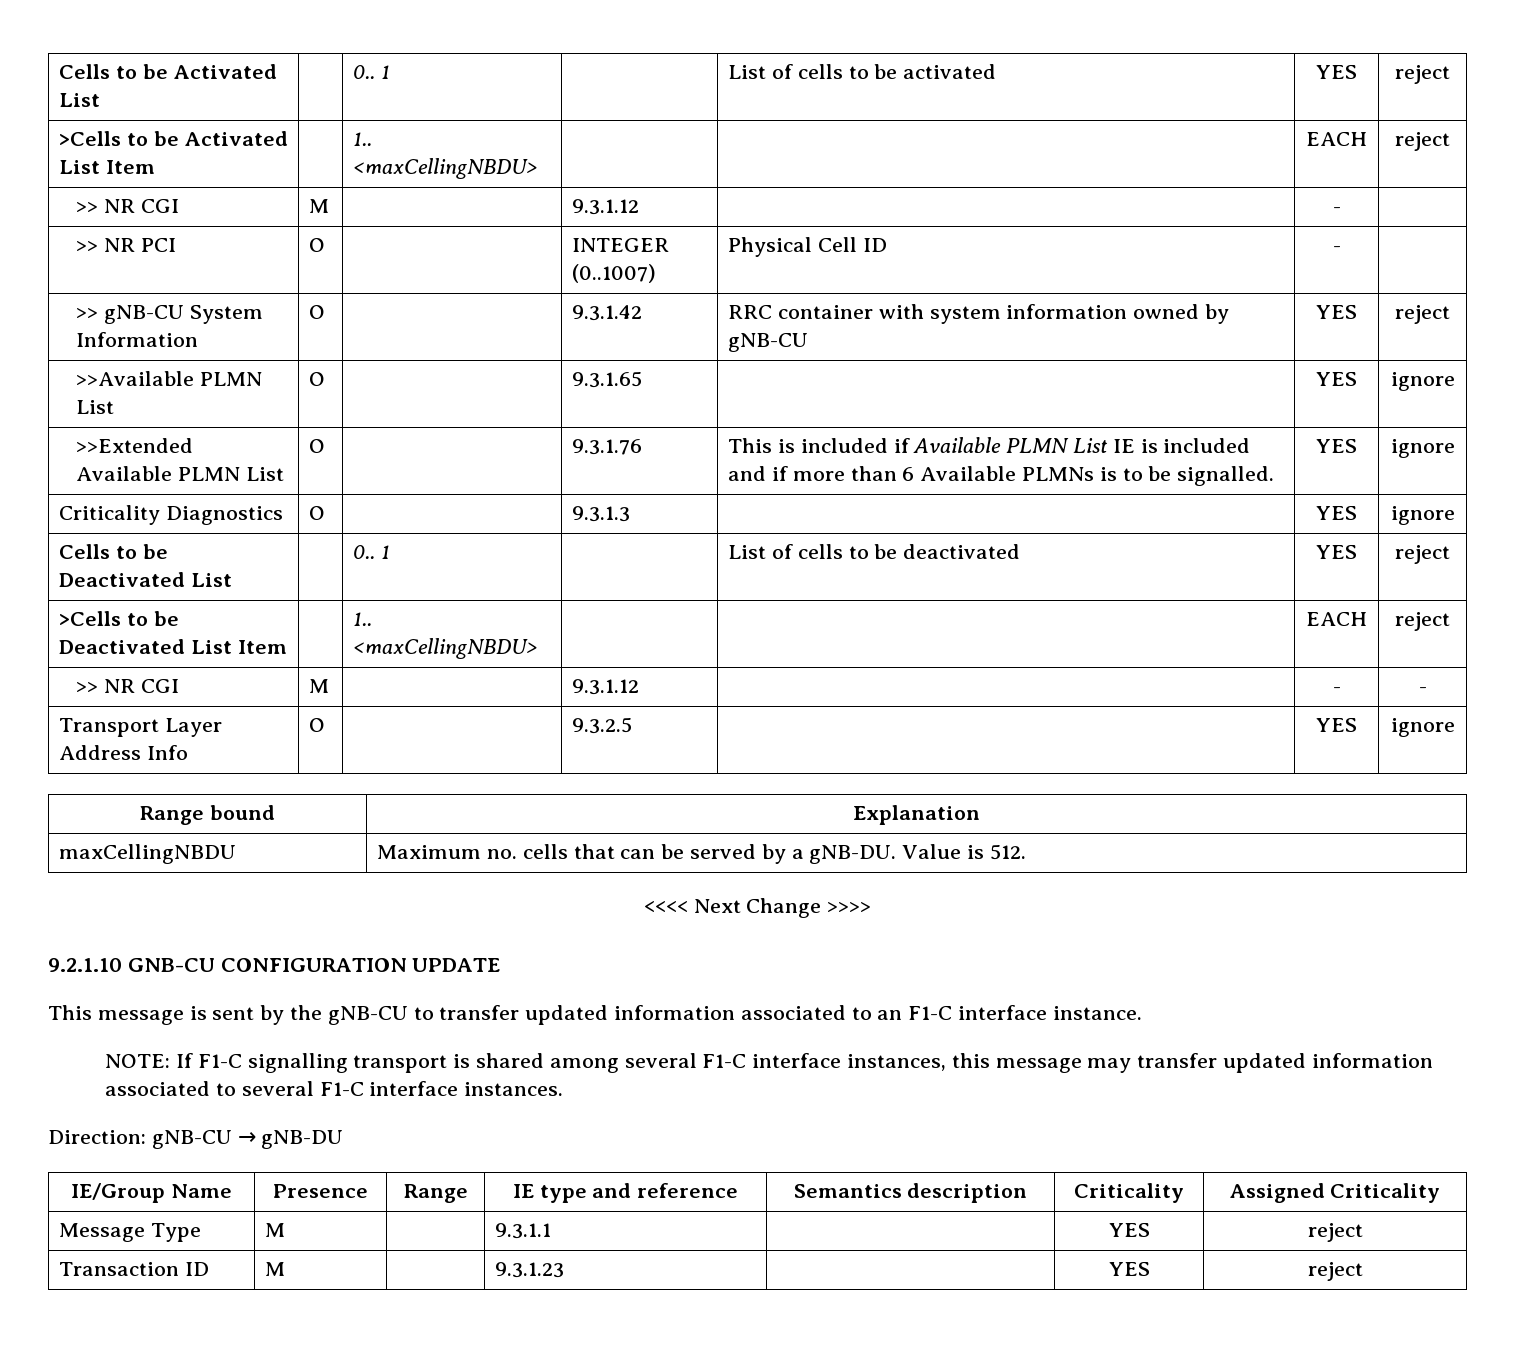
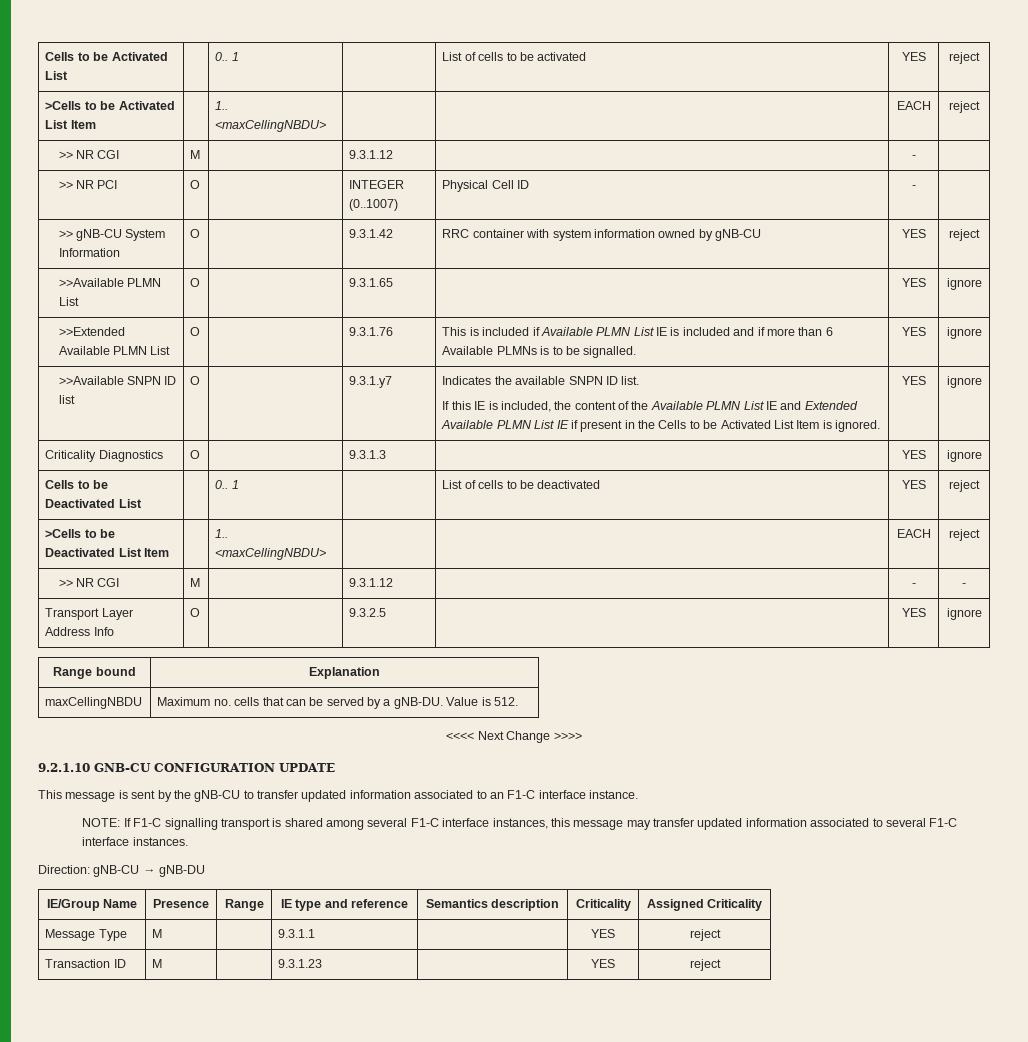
(1455, 448) none -> [58,376,177,385] [58,395,75,404] [190,376,201,385] [349,376,393,388] [442,376,640,385] [442,401,858,412] [441,420,880,432] [901,376,926,385] [946,376,982,388] // >>Available SNPN ID list | O | | 9.3.1.y7 | Indicates the available SNPN ID list. // If this IE is included, the content of the Available PLMN List IE and Extended Available PLMN List IE if present in the Cells to be Activated List Item is ignored. | YES | ignore

